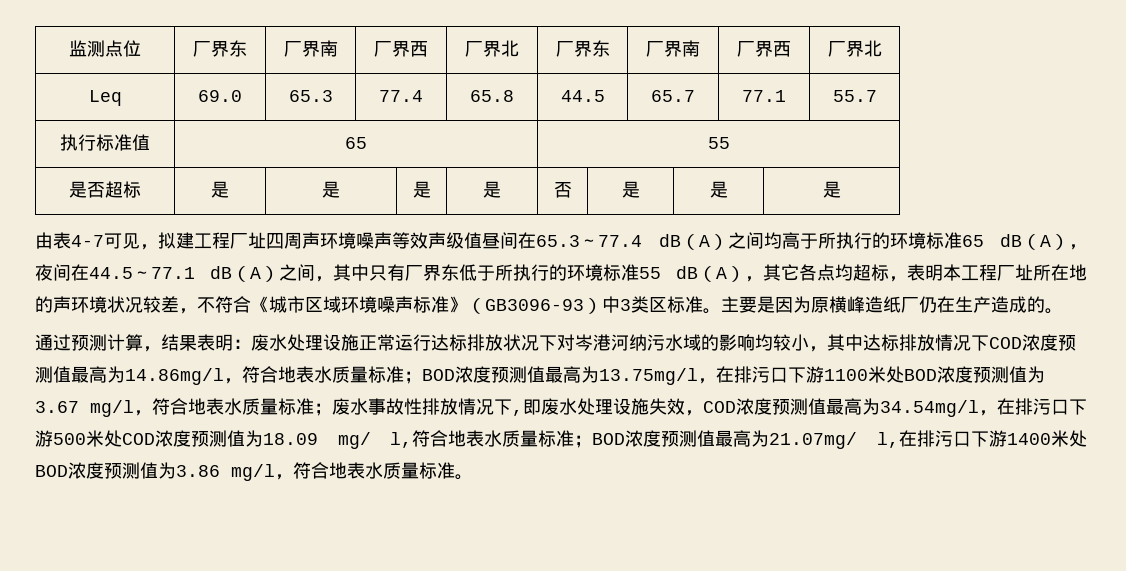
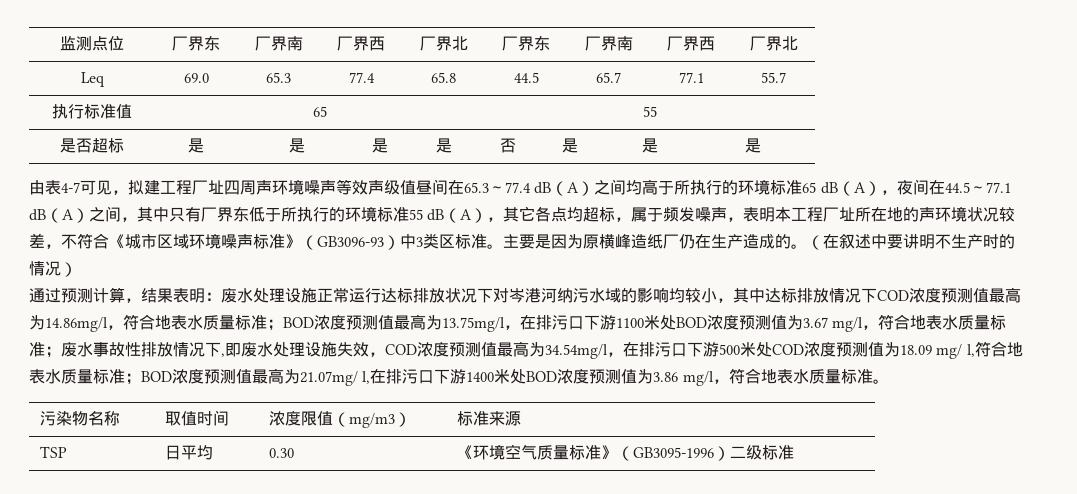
(907, 279) none -> [631,207,744,222] 属于频发噪声，
(1063, 311) none -> [807,234,1015,250] [29,261,77,277] （在叙述中要讲明不生产时的情况）
(473, 477) none -> [40,411,121,426] [165,410,230,426] [269,411,412,428] [457,411,522,426] [40,446,68,458] [165,445,214,460] [269,448,295,458] [457,444,795,461] // 污染物名称 | 取值时间 | 浓度限值（mg/m3） | 标准来源 // TSP | 日平均 | 0.30 | 《环境空气质量标准》（GB3095-1996）二级标准

